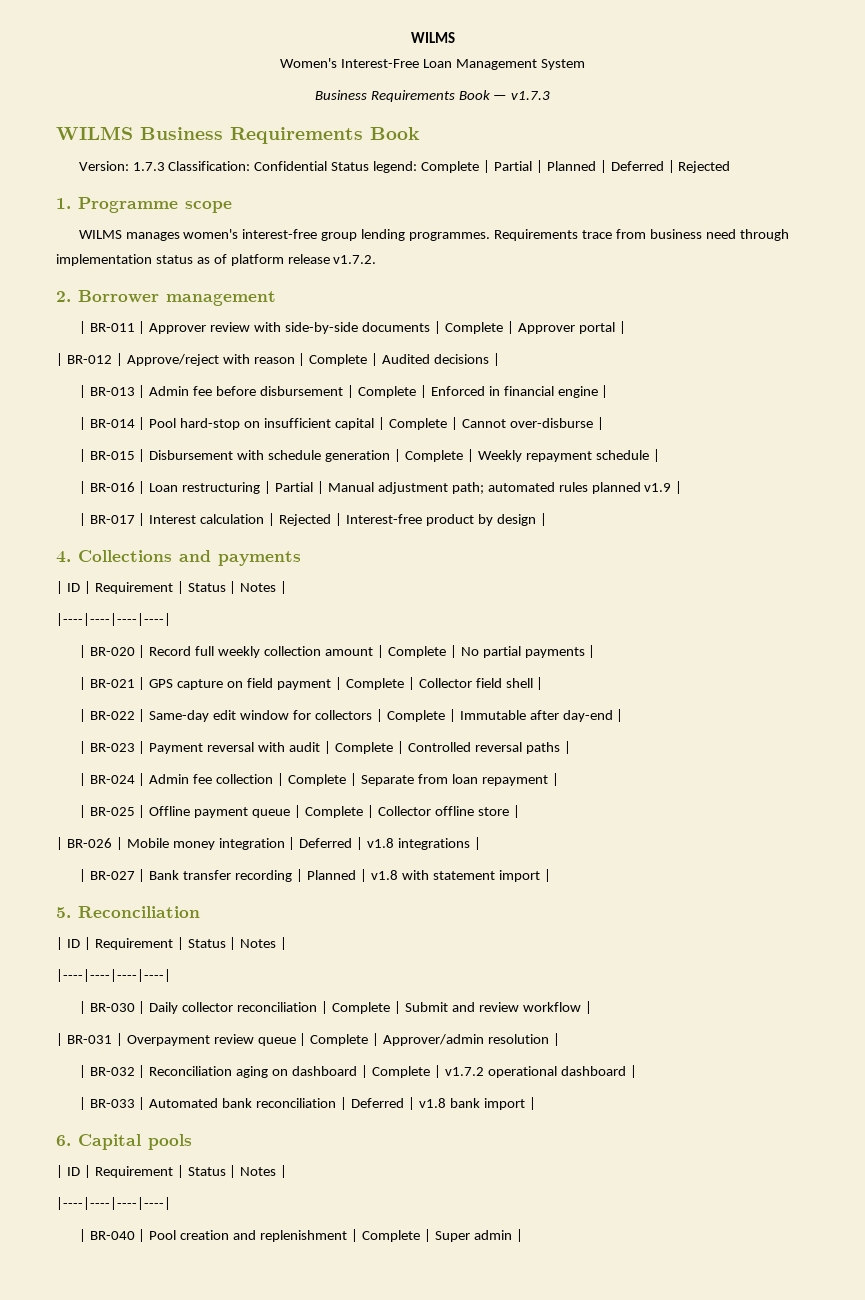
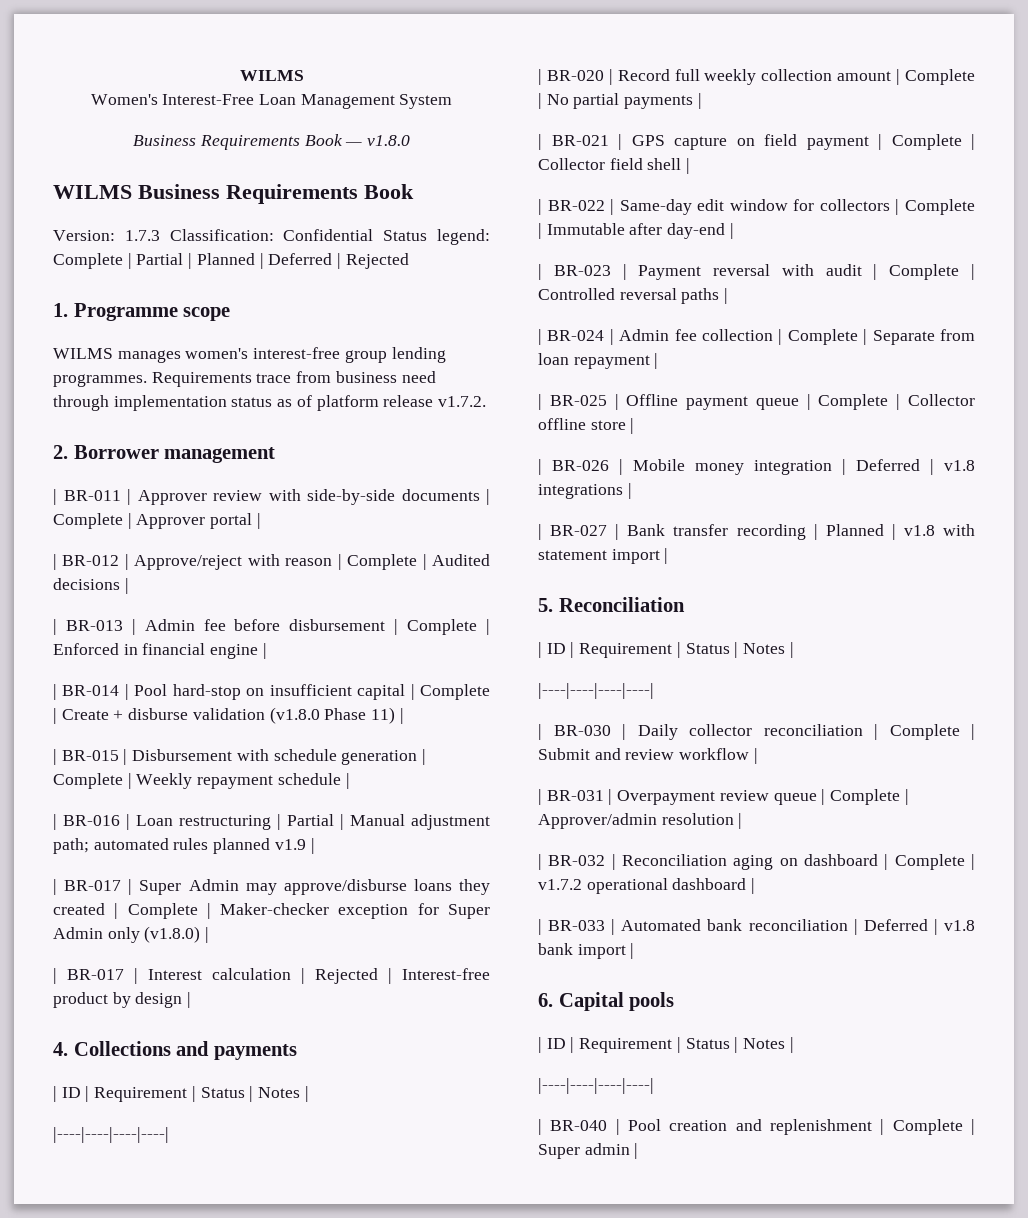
[511,91,551,100] v1.7.3 -> [366,135,410,146] v1.8.0
[461,418,593,428] Cannot over-disburse -> [61,707,396,724] Create + disburse validation (v1.8.0 Phase 11)
(683, 487) none -> [53,879,490,895] [53,903,490,919] [53,926,210,943] // | BR-017 | Super Admin may approve/disburse loans they created | Complete | Maker-checker exception for Super Admin only (v1.8.0) |

